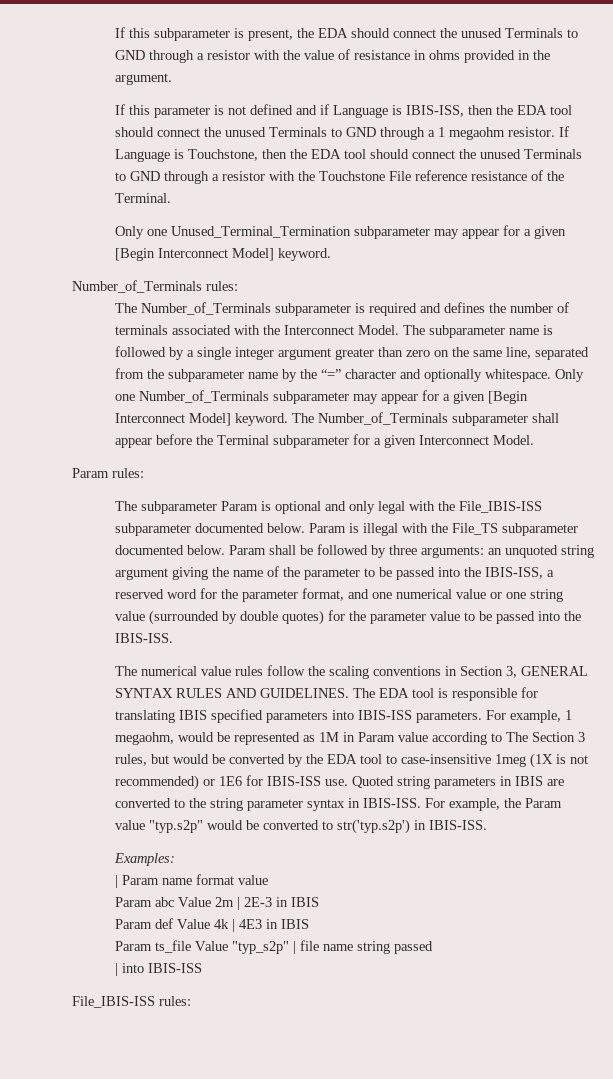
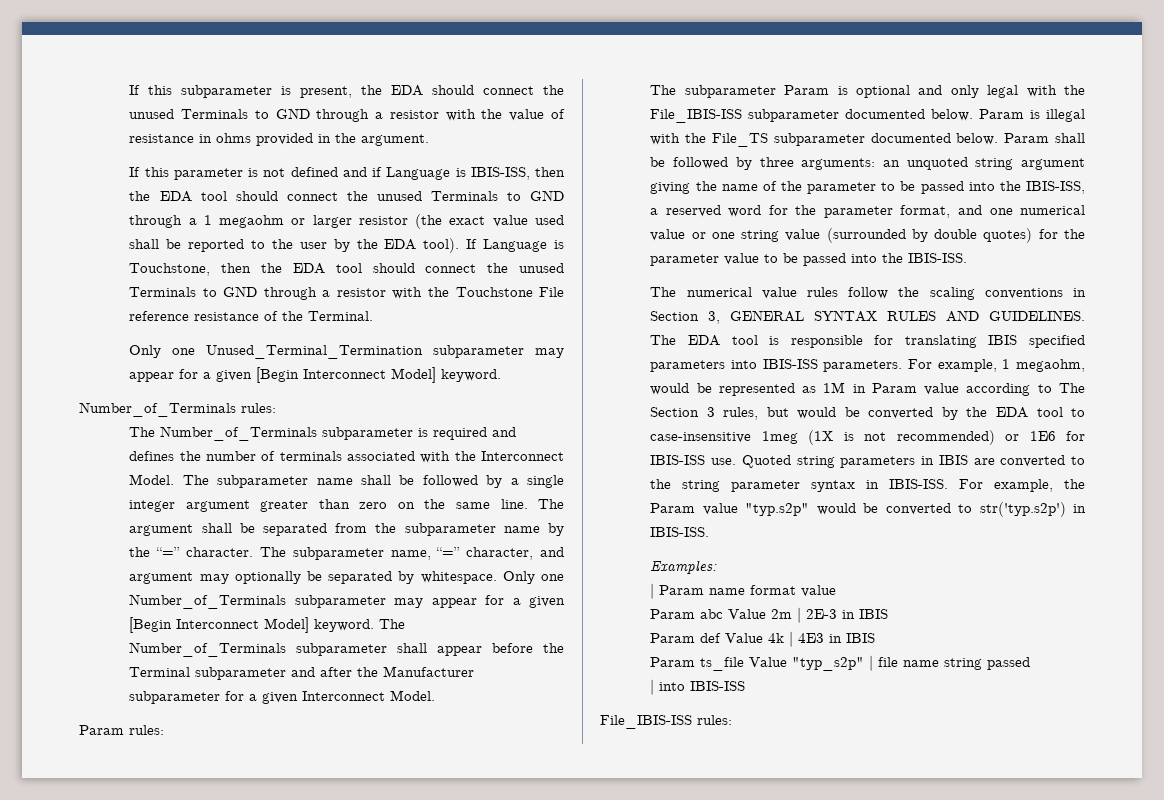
[508,127,556,137] resistor. -> [291,214,564,229] [129,238,460,253] or larger resistor (the exact value used shall be reported to the user by the EDA tool).
[543,325,554,335] is -> [361,475,415,485] shall be
[506,347,532,359] line, -> [500,499,565,509] [129,523,255,536] line. The argument shall be
[345,369,483,382] character and optionally -> [186,547,564,560] [129,571,415,584] character. The subparameter name, “=” character, and argument may optionally be separated by
(350, 441) none -> [291,666,475,677] [129,691,221,704] and after the Manufacturer subparameter

